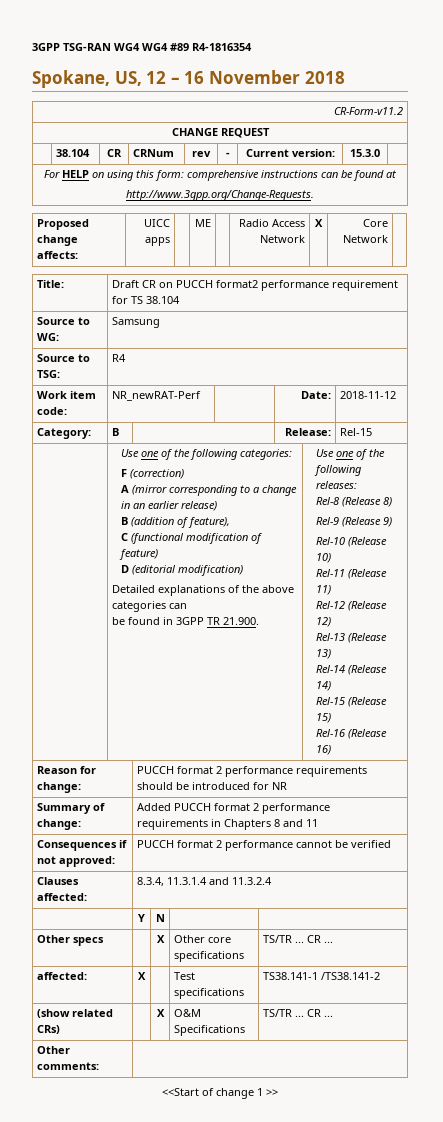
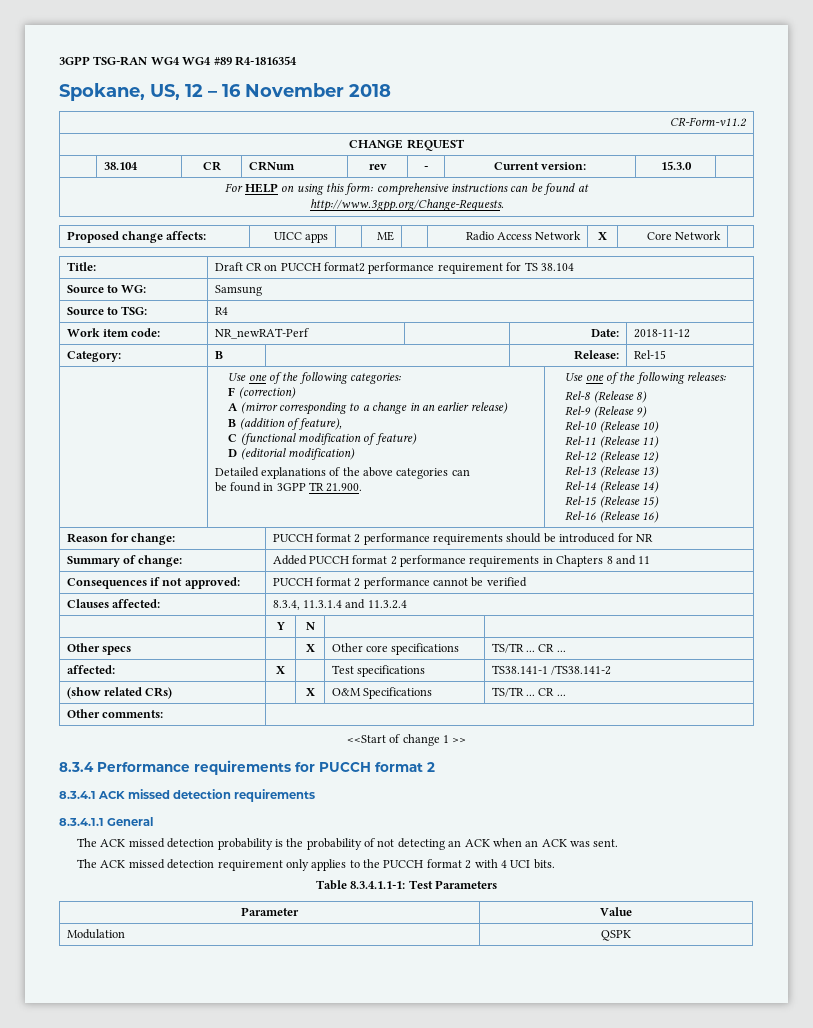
(278, 1092) none -> [59,760,435,775] [59,789,316,802] [59,817,154,826] [77,838,619,850] [77,859,555,871] [315,880,498,890] [241,907,299,916] [600,907,632,916] [66,929,125,939] [601,930,631,941] // 8.3.4 Performance requirements for PUCCH format 2 // 8.3.4.1 ACK missed detection requirements // 8.3.4.1.1 General // The ACK missed detection probability is the probability of not detecting an ACK when an ACK was sent. // The ACK missed detection requirement only applies to the PUCCH format 2 with 4 UCI bits. // Table 8.3.4.1.1-1: Test Parameters // Parameter | Value // Modulation | QSPK

